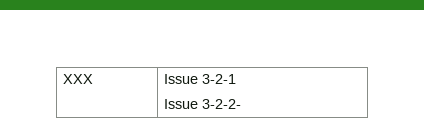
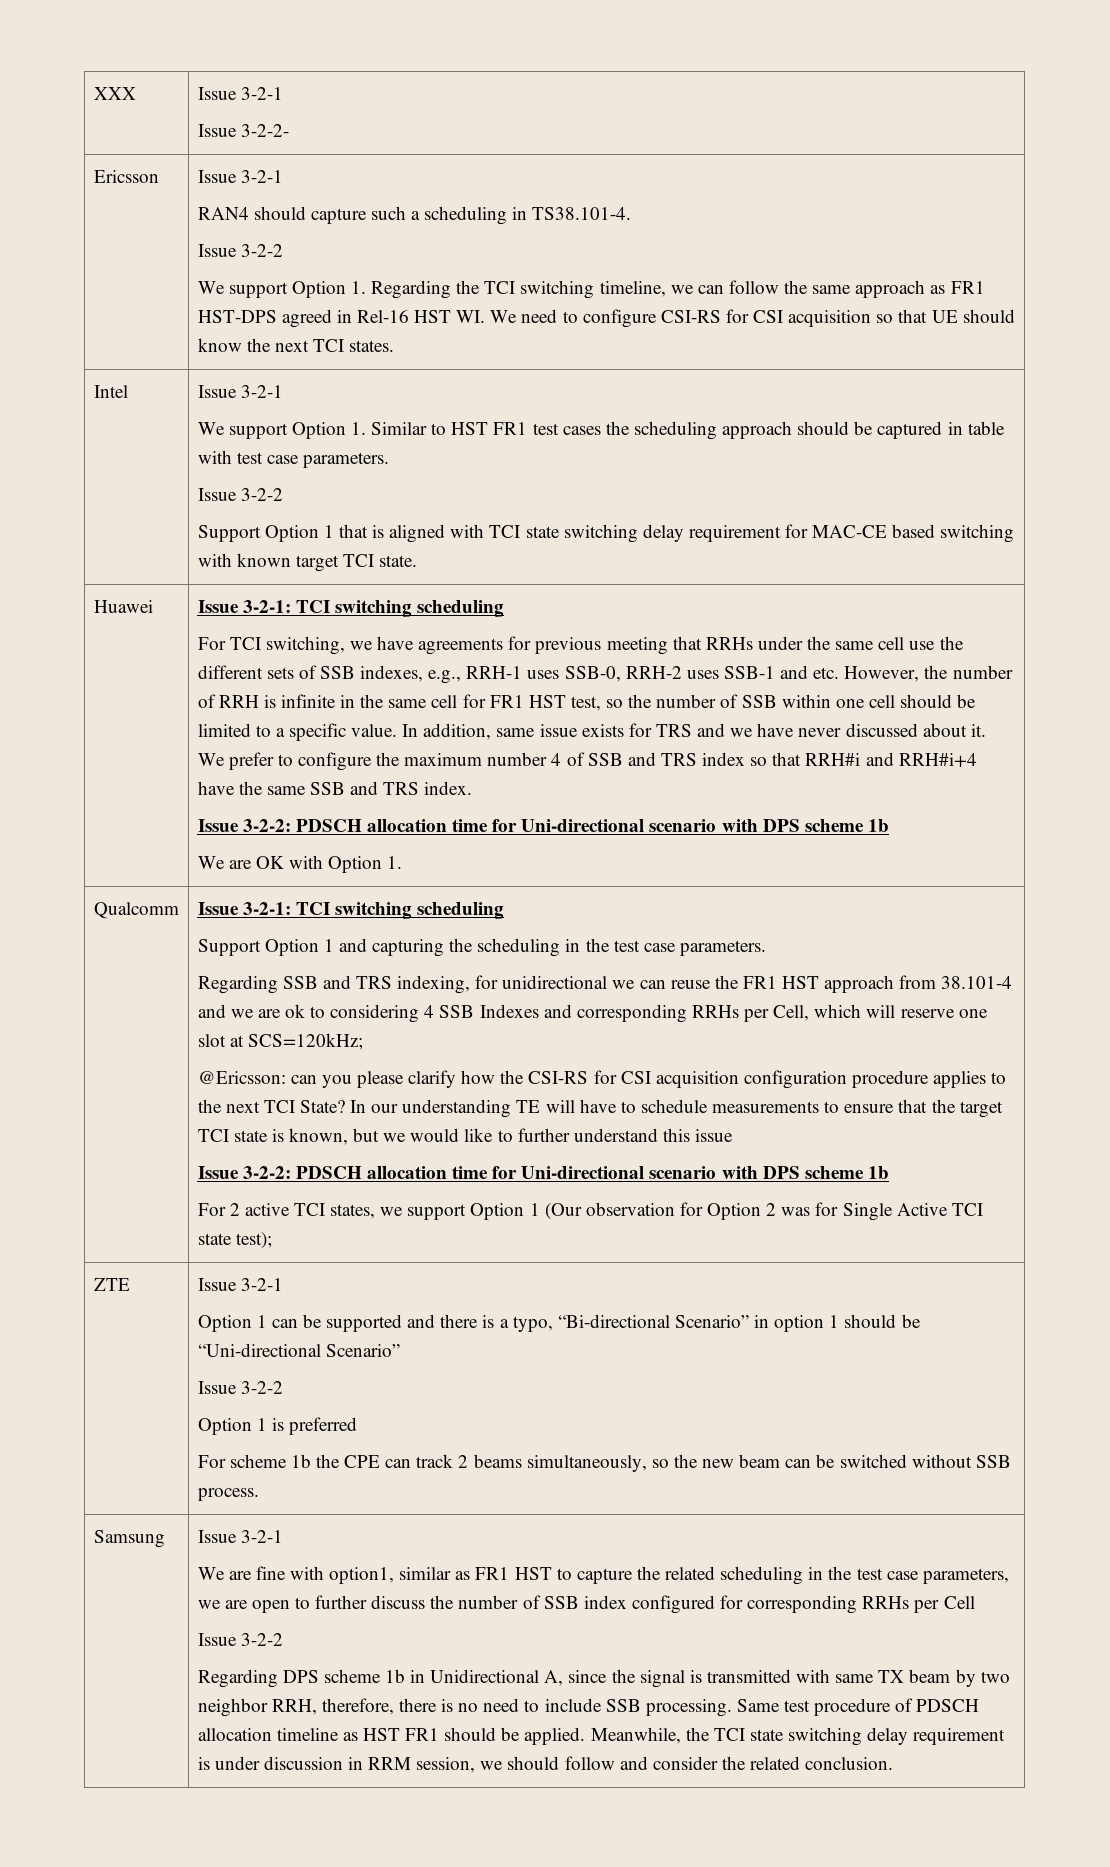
(242, 104) none -> [93,170,159,183] [197,170,283,183] [197,206,632,225] [197,244,283,257] [197,280,985,299] [197,309,1015,328] [197,338,395,352] [93,385,128,398] [197,385,283,398] [197,421,1005,440] [197,450,389,468] [197,488,283,501] [197,524,1015,543] [197,553,418,572] [93,600,153,613] [197,600,505,617] [197,636,964,655] [197,665,1013,684] [197,694,977,711] [197,723,986,741] [197,752,977,771] [197,781,473,795] [197,819,889,832] [197,855,403,873] [93,902,179,919] [197,902,505,919] [197,938,766,957] [197,975,1013,994] [197,1004,988,1023] [197,1033,363,1050] [197,1070,1007,1089] [197,1099,1003,1118] [197,1128,734,1145] [197,1166,889,1179] [197,1202,983,1221] [197,1232,272,1249] [93,1278,130,1291] [197,1278,283,1291] [197,1314,921,1332] [197,1343,400,1357] [197,1381,283,1394] [197,1417,357,1435] [197,1454,1011,1472] [197,1488,259,1501] [93,1530,165,1548] [197,1530,283,1543] [197,1566,1009,1585] [197,1595,975,1614] [197,1633,283,1646] [197,1669,1010,1688] [197,1698,980,1717] [197,1727,1006,1746] [197,1756,894,1773] // Ericsson | Issue 3-2-1 // RAN4 should capture such a scheduling in TS38.101-4. // Issue 3-2-2 // We support Option 1. Regarding the TCI switching timeline, we can follow the same approach as FR1 HST-DPS agreed in Rel-16 HST WI. We need to configure CSI-RS for CSI acquisition so that UE should know the next TCI states. // Intel | Issue 3-2-1 // We support Option 1. Similar to HST FR1 test cases the scheduling approach should be captured in table with test case parameters. // Issue 3-2-2 // Support Option 1 that is aligned with TCI state switching delay requirement for MAC-CE based switching with known target TCI state. // Huawei | Issue 3-2-1: TCI switching scheduling // For TCI switching, we have agreements for previous meeting that RRHs under the same cell use the different sets of SSB indexes, e.g., RRH-1 uses SSB-0, RRH-2 uses SSB-1 and etc. However, the number of RRH is infinite in the same cell for FR1 HST test, so the number of SSB within one cell should be limited to a specific value. In addition, same issue exists for TRS and we have never discussed about it. We prefer to configure the maximum number 4 of SSB and TRS index so that RRH#i and RRH#i+4 have the same SSB and TRS index. // Issue 3-2-2: PDSCH allocation time for Uni-directional scenario with DPS scheme 1b // We are OK with Option 1. // Qualcomm | Issue 3-2-1: TCI switching scheduling // Support Option 1 and capturing the scheduling in the test case parameters. // Regarding SSB and TRS indexing, for unidirectional we can reuse the FR1 HST approach from 38.101-4 and we are ok to considering 4 SSB Indexes and corresponding RRHs per Cell, which will reserve one slot at SCS=120kHz; // @Ericsson: can you please clarify how the CSI-RS for CSI acquisition configuration procedure applies to the next TCI State? In our understanding TE will have to schedule measurements to ensure that the target TCI state is known, but we would like to further understand this issue // Issue 3-2-2: PDSCH allocation time for Uni-directional scenario with DPS scheme 1b // For 2 active TCI states, we support Option 1 (Our observation for Option 2 was for Single Active TCI state test); // ZTE | Issue 3-2-1 // Option 1 can be supported and there is a typo, “Bi-directional Scenario” in option 1 should be “Uni-directional Scenario” // Issue 3-2-2 // Option 1 is preferred // For scheme 1b the CPE can track 2 beams simultaneously, so the new beam can be switched without SSB process. // Samsung | Issue 3-2-1 // We are fine with option1, similar as FR1 HST to capture the related scheduling in the test case parameters, we are open to further discuss the number of SSB index configured for corresponding RRHs per Cell // Issue 3-2-2 // Regarding DPS scheme 1b in Unidirectional A, since the signal is transmitted with same TX beam by two neighbor RRH, therefore, there is no need to include SSB processing. Same test procedure of PDSCH allocation timeline as HST FR1 should be applied. Meanwhile, the TCI state switching delay requirement is under discussion in RRM session, we should follow and consider the related conclusion.

